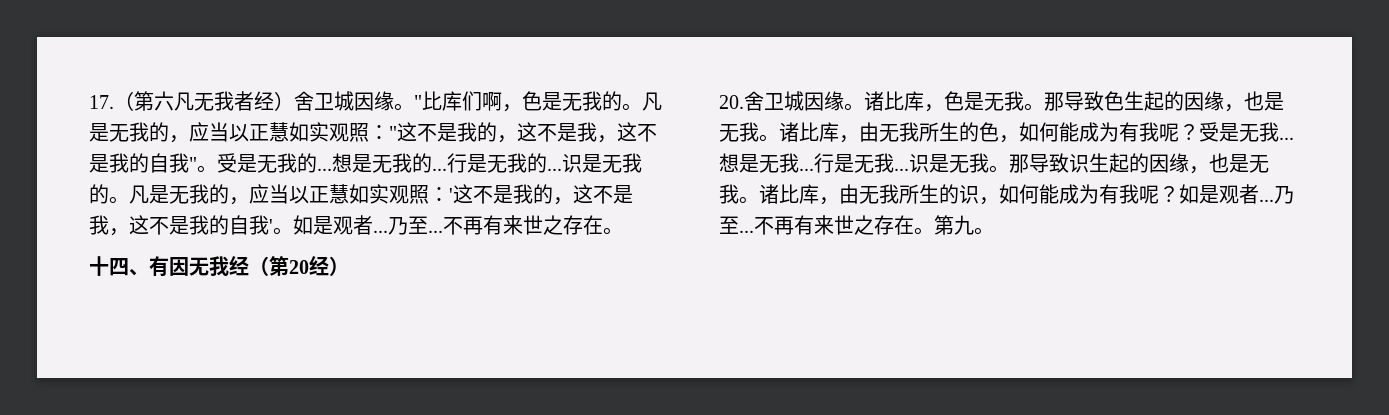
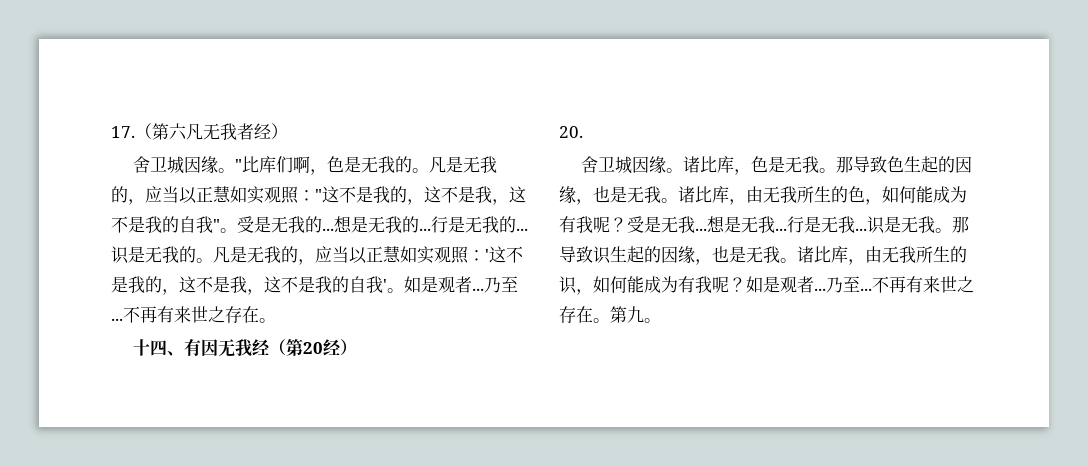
(294, 101) none -> (288, 131) //
(744, 102) none -> (583, 132) //

